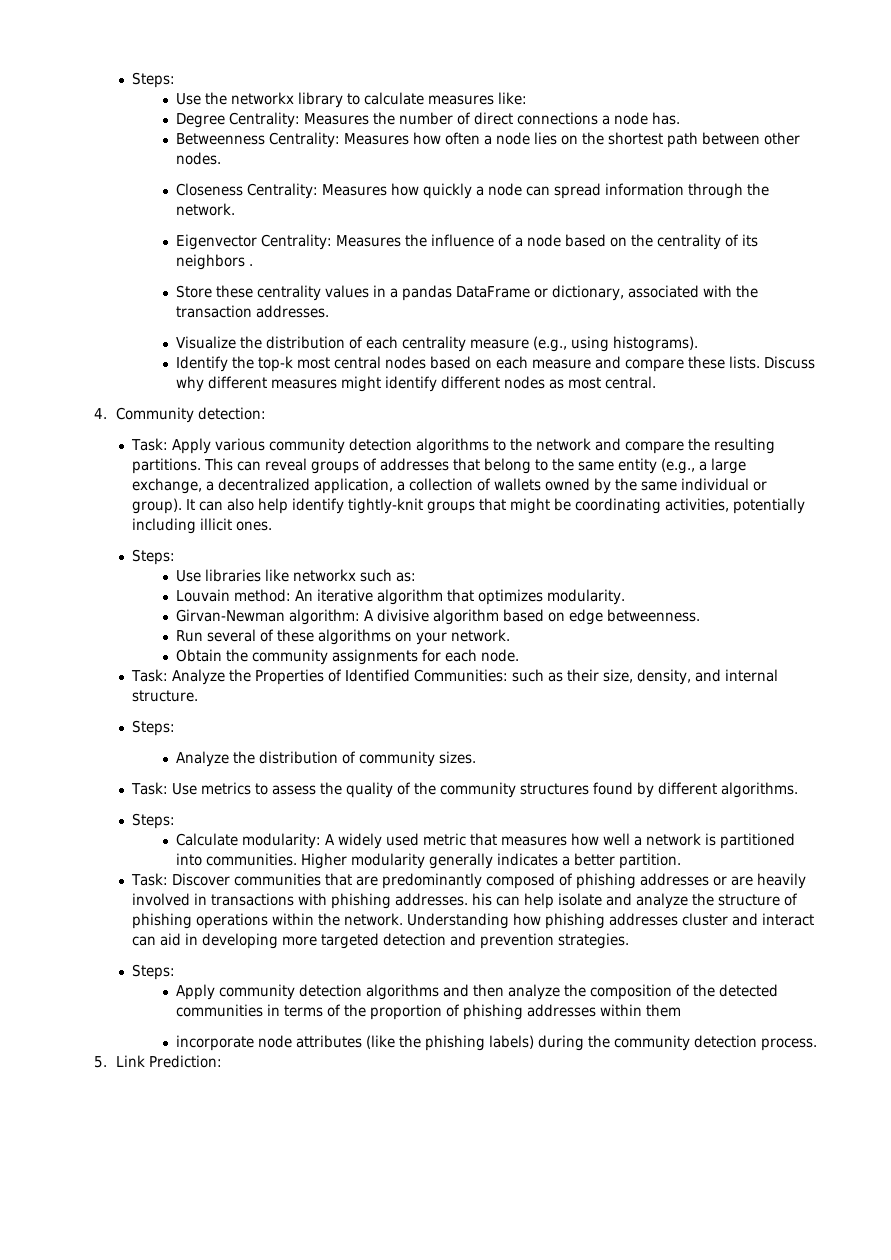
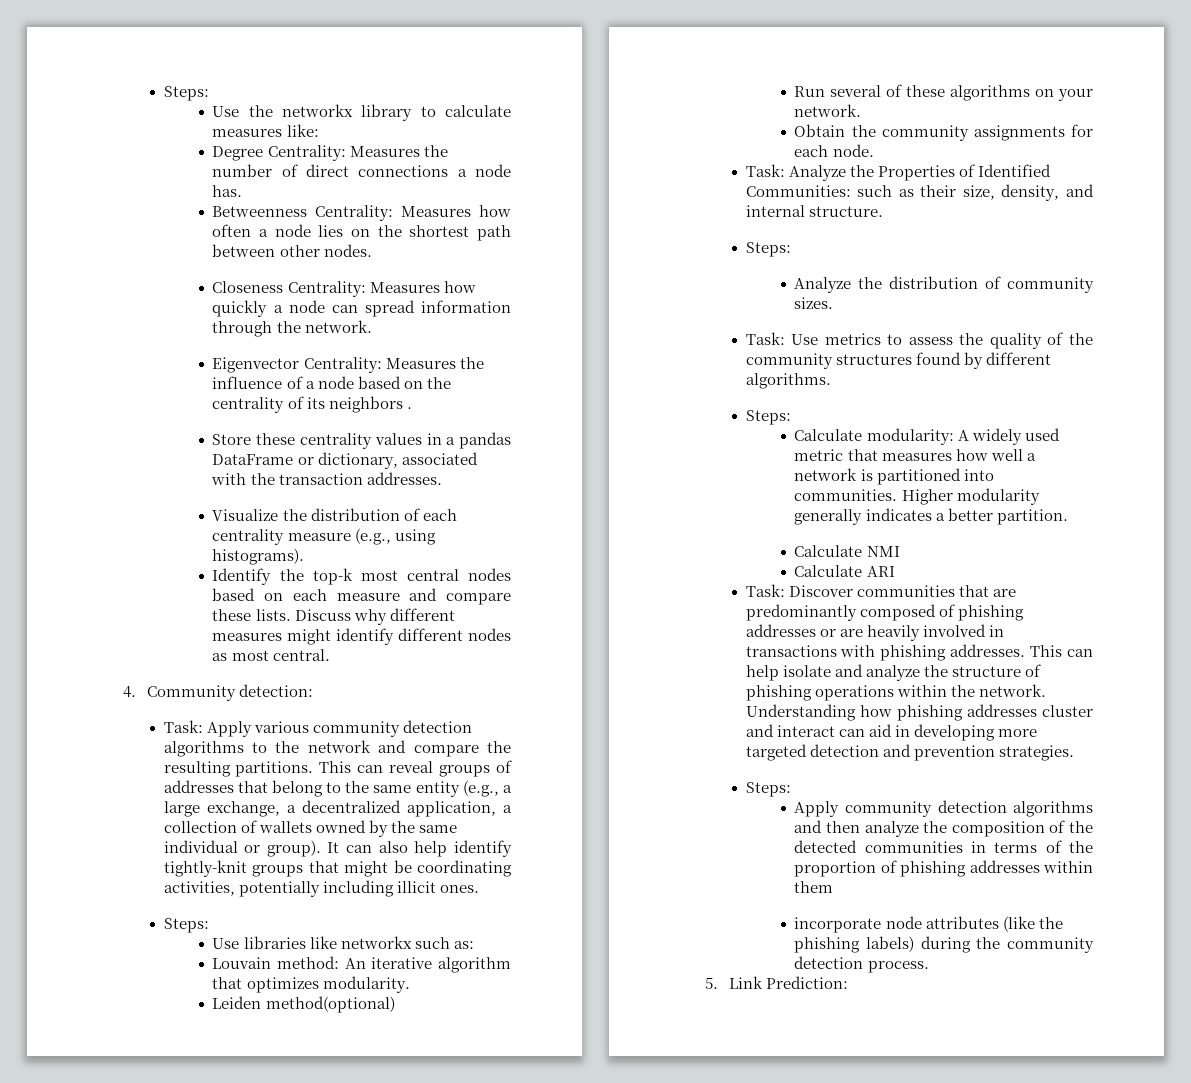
[176,609,701,625] Girvan-Newman algorithm: A divisive algorithm based on edge betweenness. -> [212,996,395,1013] Leiden method(optional)
(682, 861) none -> [794,545,900,557] [794,565,895,577] // Calculate NMI // Calculate ARI
[471,893,492,906] his -> [1030,645,1063,657] This

